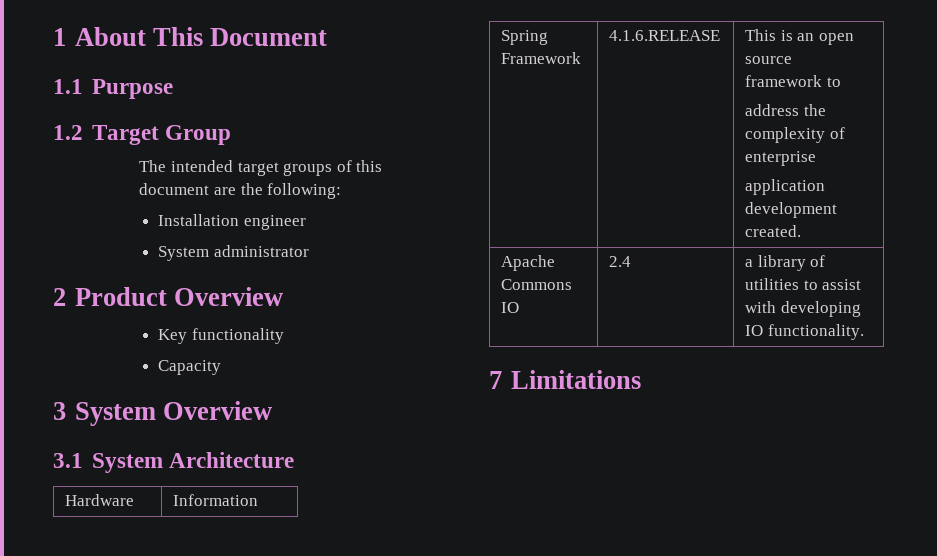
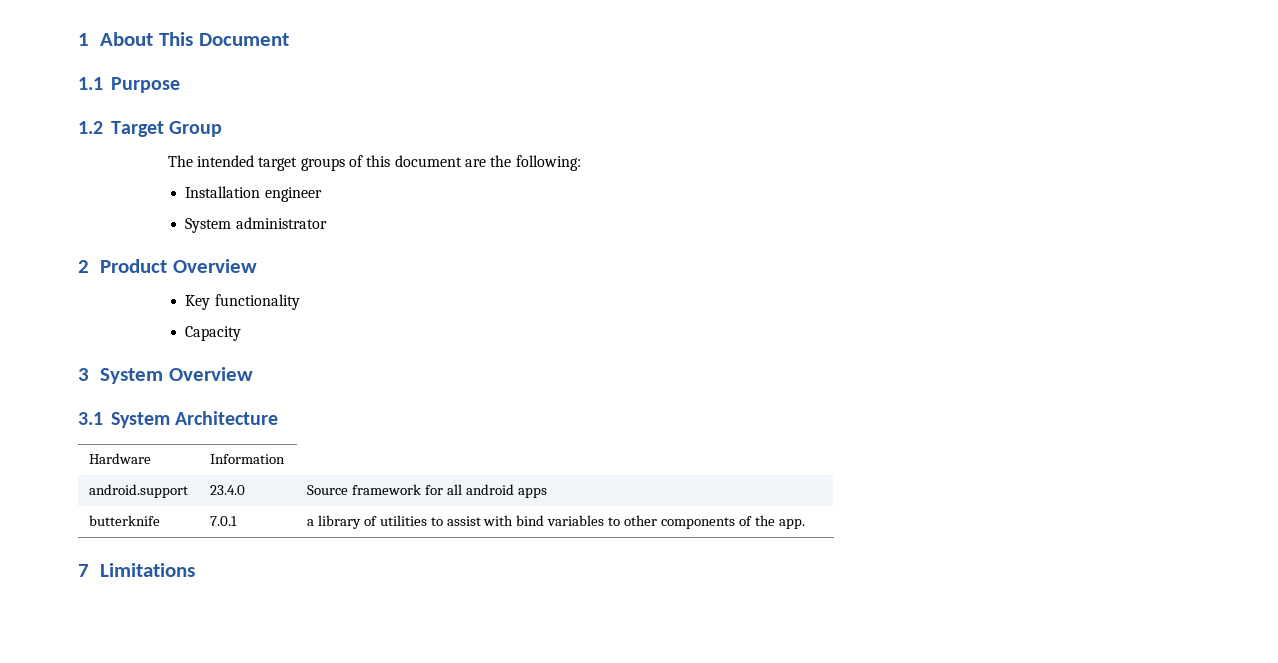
[500,30,548,45] [500,52,581,64] [608,30,720,41] [744,29,854,45] [744,56,792,64] [744,75,841,87] [744,104,826,116] [744,127,845,143] [744,151,816,166] [744,179,825,195] [744,202,837,218] [744,225,801,237] [500,255,555,271] [500,279,572,290] [500,302,519,313] [608,256,631,267] Spring Framework | 4.1.6.RELEASE | This is an open source framework to // address the complexity of enterprise // application development created. // Apache Commons IO | 2.4 -> [88,484,188,498] [209,485,245,495] [306,484,547,498] [88,515,160,526] [209,516,237,526] android.support | 23.4.0 | Source framework for all android apps // butterknife | 7.0.1
[780,301,861,317] [744,324,864,340] developing IO functionality. -> [516,515,805,529] bind variables to other components of the app.

